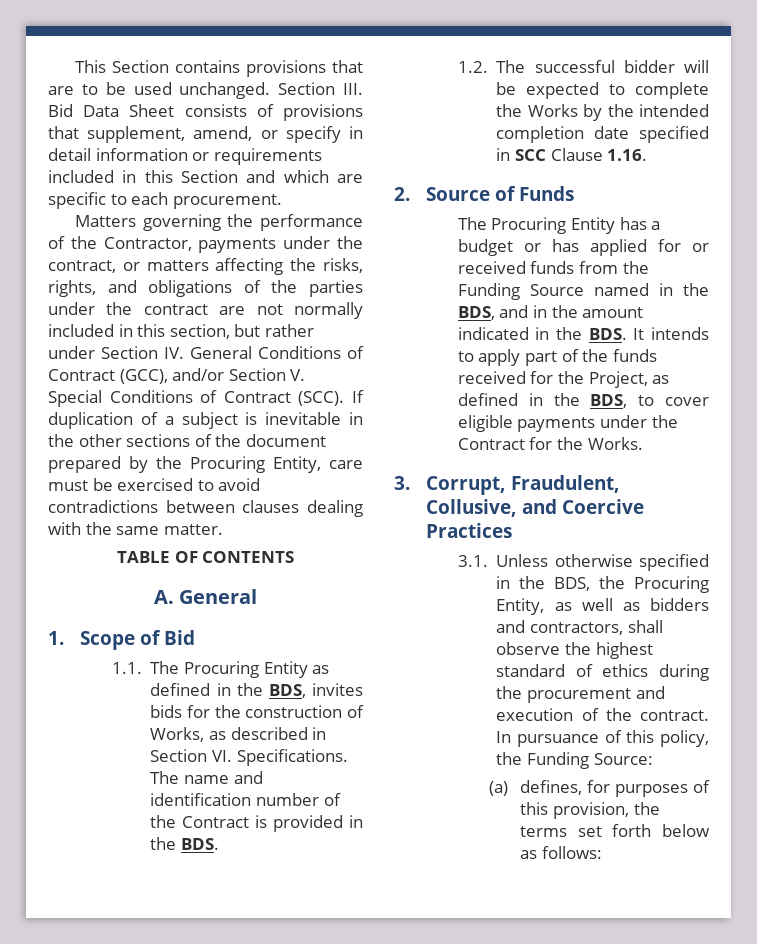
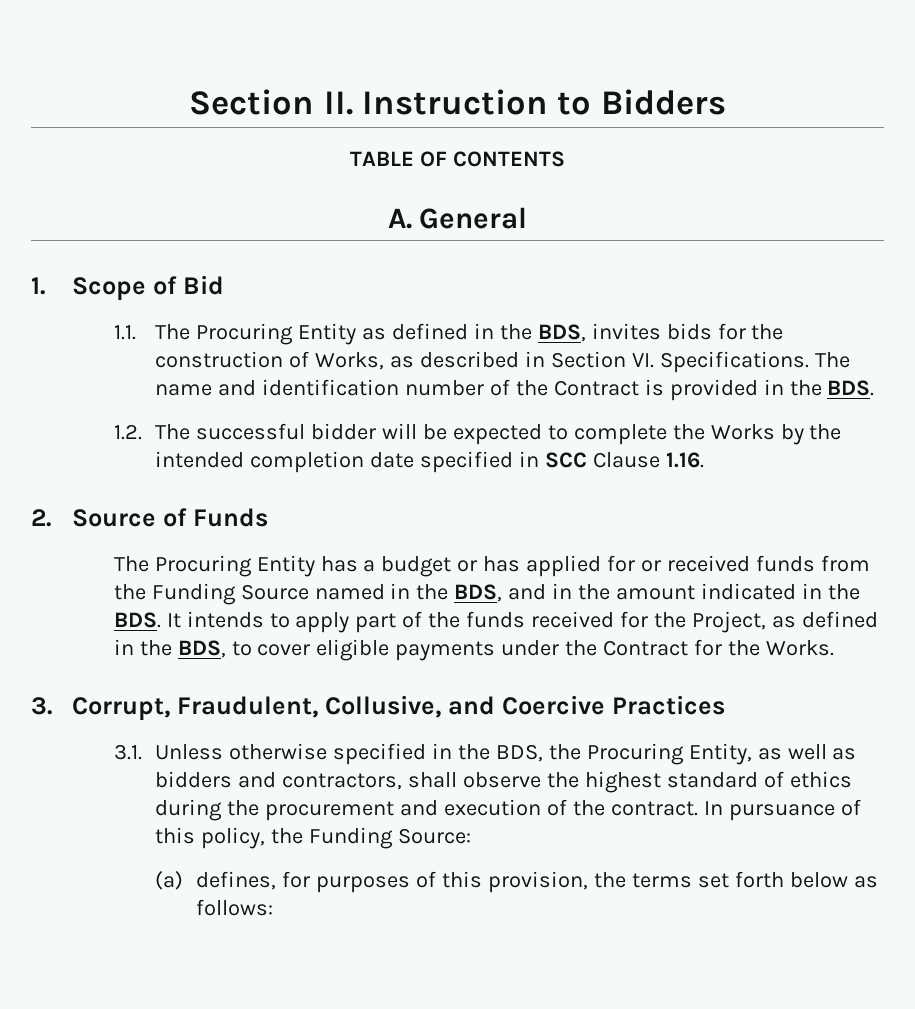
[74,60,363,77] [48,82,363,99] [48,104,363,121] [48,126,363,143] [48,148,322,165] [48,170,363,183] [48,192,282,209] [74,214,363,231] [48,236,364,253] [48,258,364,275] [48,280,363,297] [48,302,363,319] [48,324,314,339] [48,346,365,359] [48,368,306,384] [48,390,364,407] [48,412,363,429] [48,434,326,447] [48,456,363,473] [48,478,261,491] [48,500,364,517] [48,522,223,535] This Section contains provisions that are to be used unchanged. Section III. Bid Data Sheet consists of provisions that supplement, amend, or specify in detail information or requirements included in this Section and which are specific to each procurement. // Matters governing the performance of the Contractor, payments under the contract, or matters affecting the risks, rights, and obligations of the parties under the contract are not normally included in this section, but rather under Section IV. General Conditions of Contract (GCC), and/or Section V. Special Conditions of Contract (SCC). If duplication of a subject is inevitable in the other sections of the document prepared by the Procuring Entity, care must be exercised to avoid contradictions between clauses dealing with the same matter. -> [189,89,726,115] Section II. Instruction to Bidders

